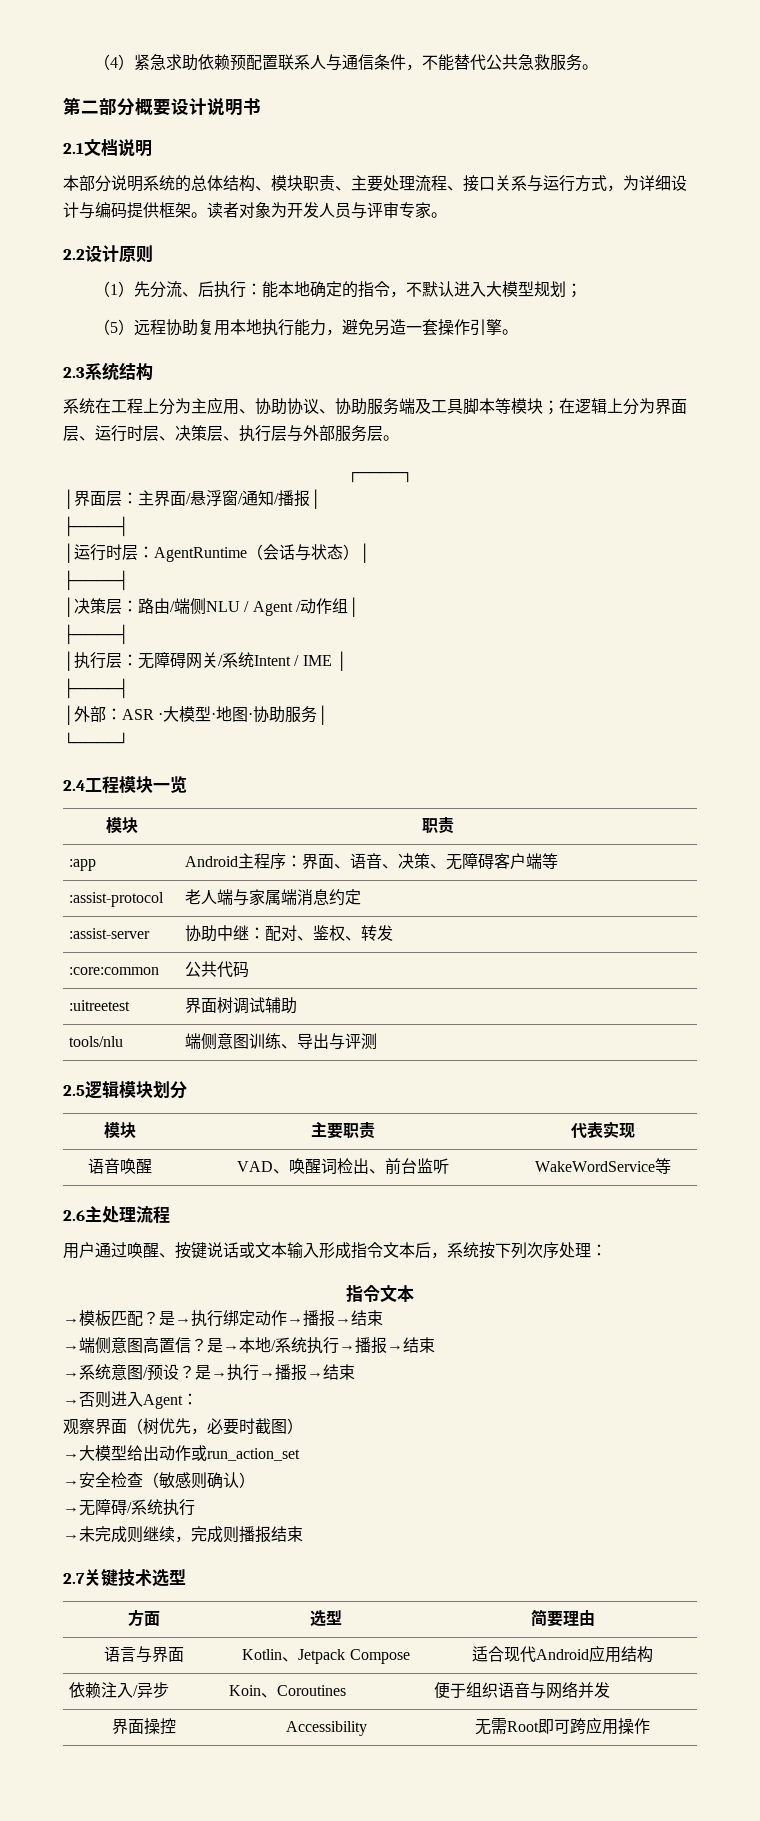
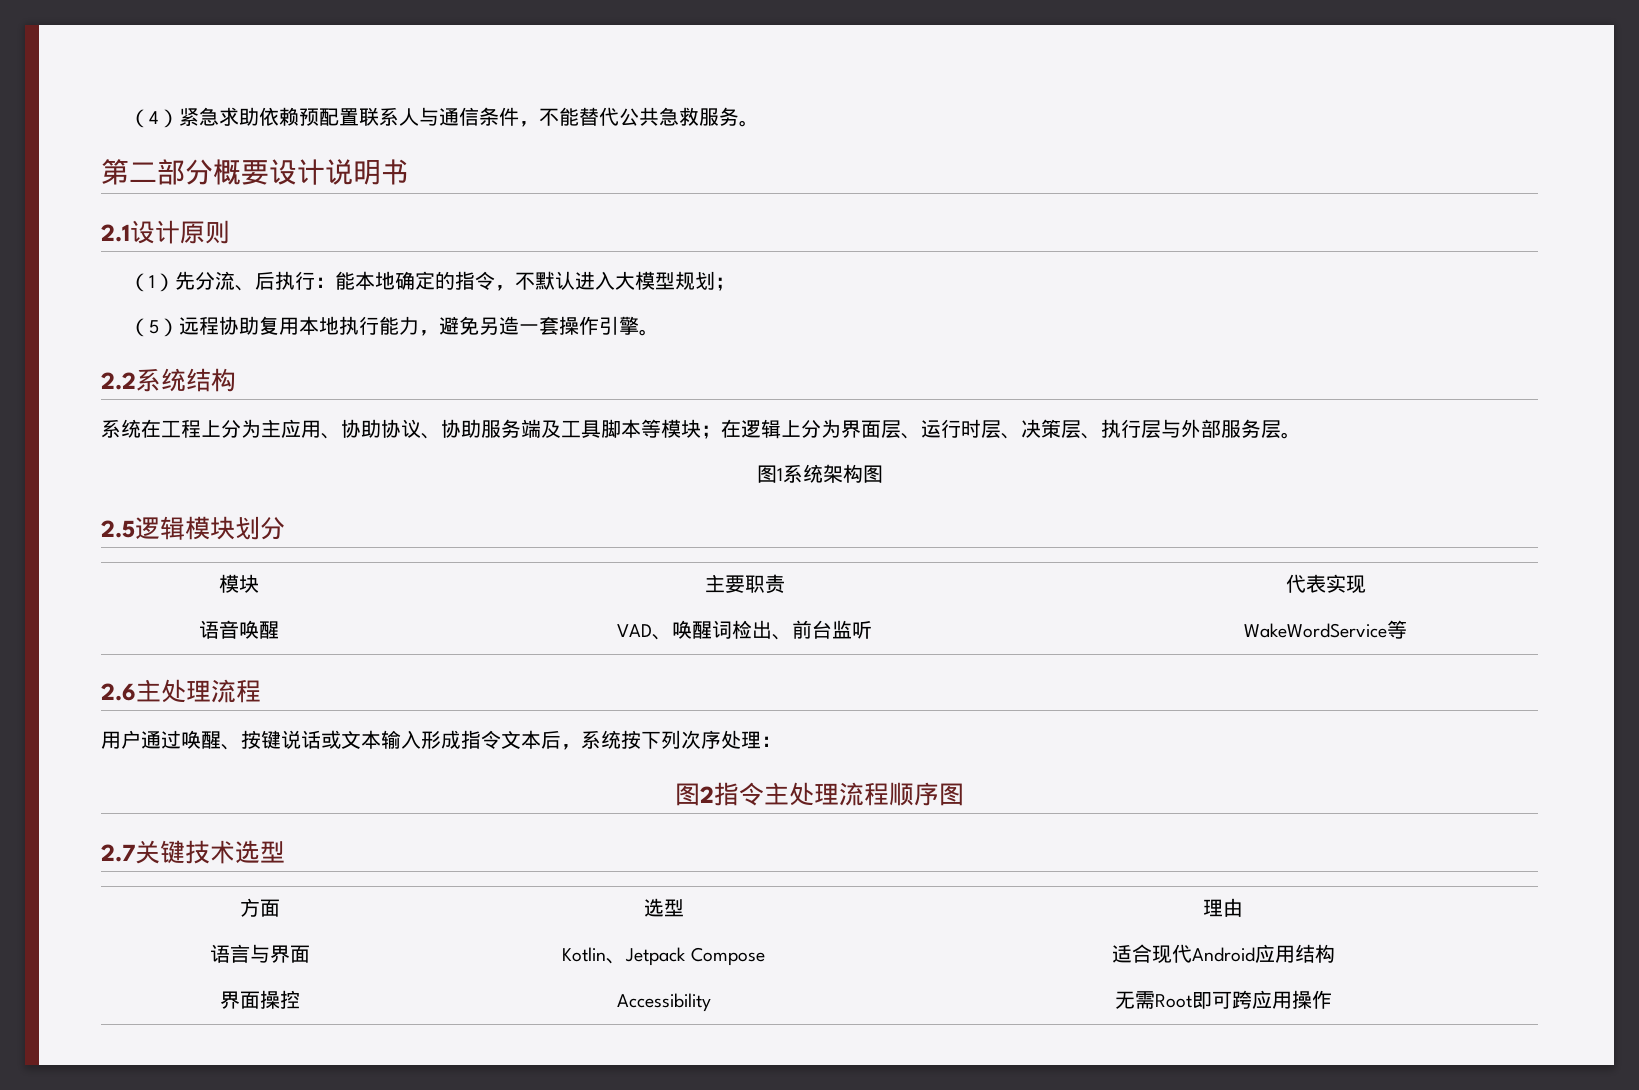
[84,139,152,157] [63,175,687,192] [63,202,447,219] [63,249,85,260] 文档说明 // 本部分说明系统的总体结构、模块职责、主要处理流程、接口关系与运行方式，为详细设计与编码提供框架。读者对象为开发人员与评审专家。 // 2.2 -> (130, 233) none
[63,367,85,378] 2.3 -> [101,372,136,390] 2.2
[347,472,413,483] [63,489,321,509] [63,516,129,537] [63,543,370,563] [63,570,129,591] [63,597,359,617] [63,624,129,645] [63,651,347,671] [63,678,129,699] [63,705,329,725] [63,732,129,747] [63,776,187,794] [105,817,138,834] [422,817,454,834] [69,859,97,871] [185,853,559,870] [69,892,165,907] [185,889,362,906] [69,928,151,939] [185,925,394,942] [69,967,160,975] [185,961,250,978] [69,1000,131,1011] [185,997,298,1014] [69,1036,124,1047] [185,1033,378,1050] ┌────┐ // │界面层：主界面/悬浮窗/通知/播报│ // ├────┤ // │运行时层：AgentRuntime（会话与状态）│ // ├────┤ // │决策层：路由/端侧NLU / Agent /动作组│ // ├────┤ // │执行层：无障碍网关/系统Intent / IME │ // ├────┤ // │外部：ASR ·大模型·地图·协助服务│ // └────┘ // 2.4工程模块一览 // 模块 | 职责 // :app | Android主程序：界面、语音、决策、无障碍客户端等 // :assist-protocol | 老人端与家属端消息约定 // :assist-server | 协助中继：配对、鉴权、转发 // :core:common | 公共代码 // :uitreetest | 界面树调试辅助 // tools/nlu | 端侧意图训练、导出与评测 -> [756,464,883,483] 图1系统架构图
[346,1285,414,1303] [63,1310,383,1327] [63,1337,435,1354] [63,1364,355,1381] [63,1391,198,1409] [63,1418,303,1435] [63,1445,300,1461] [63,1472,255,1489] [63,1499,195,1516] [63,1526,303,1543] 指令文本 // →模板匹配？是→执行绑定动作→播报→结束 // →端侧意图高置信？是→本地/系统执行→播报→结束 // →系统意图/预设？是→执行→播报→结束 // →否则进入Agent： // 观察界面（树优先，必要时截图） // →大模型给出动作或run_action_set // →安全检查（敏感则确认） // →无障碍/系统执行 // →未完成则继续，完成则播报结束 -> [675,782,964,806] 图2指令主处理流程顺序图
[530,1609,563,1627] 简要 -> (684, 908) none
[69,1682,170,1698] [229,1685,347,1698] [434,1681,611,1699] // 依赖注入/异步 | Koin、Coroutines | 便于组织语音与网络并发 -> (1335, 953) none

